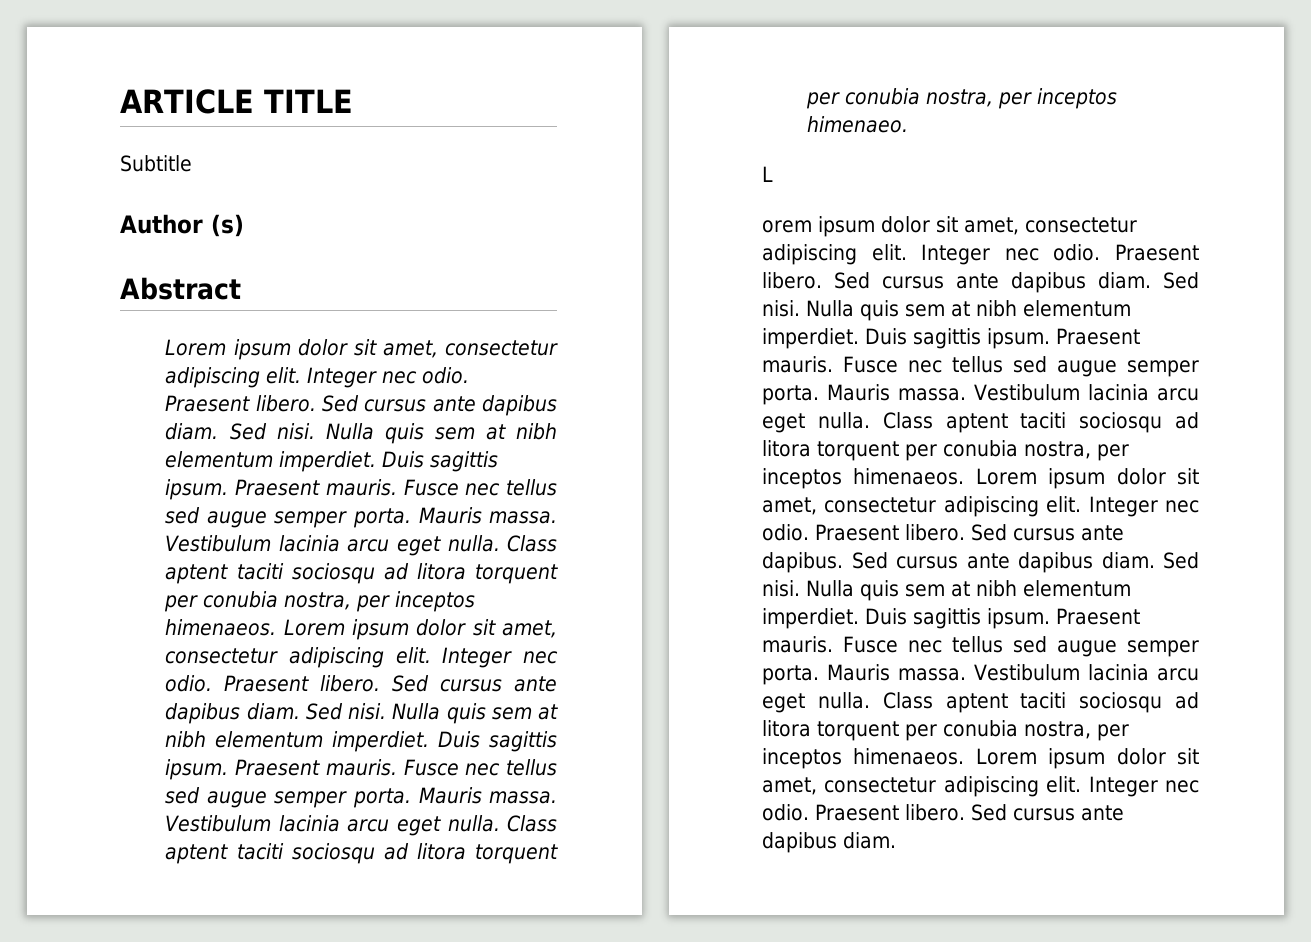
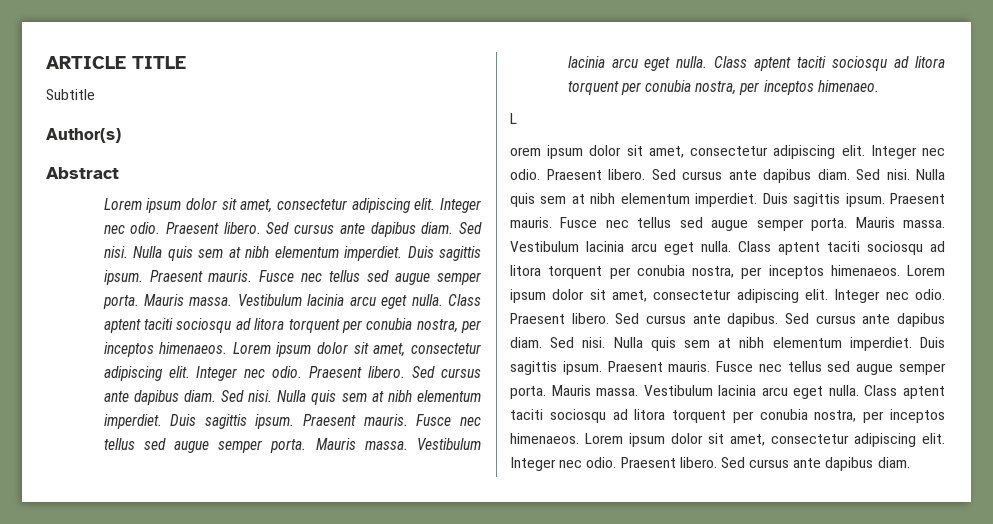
[120,214,244,237] Author (s) -> [46,128,121,143] Author(s)

